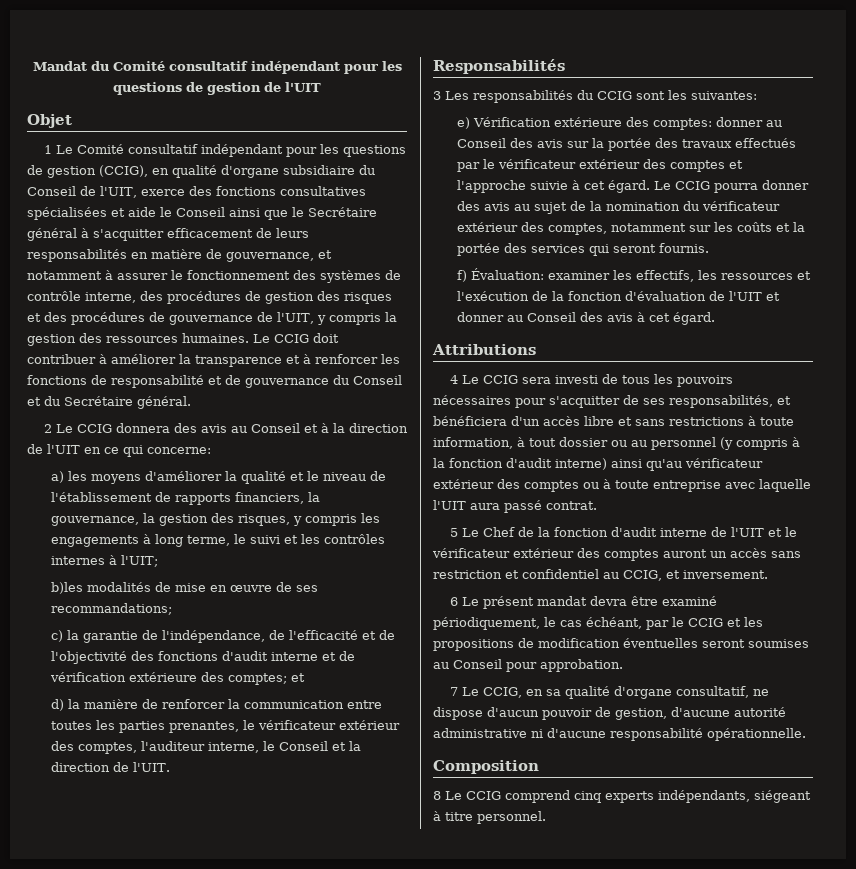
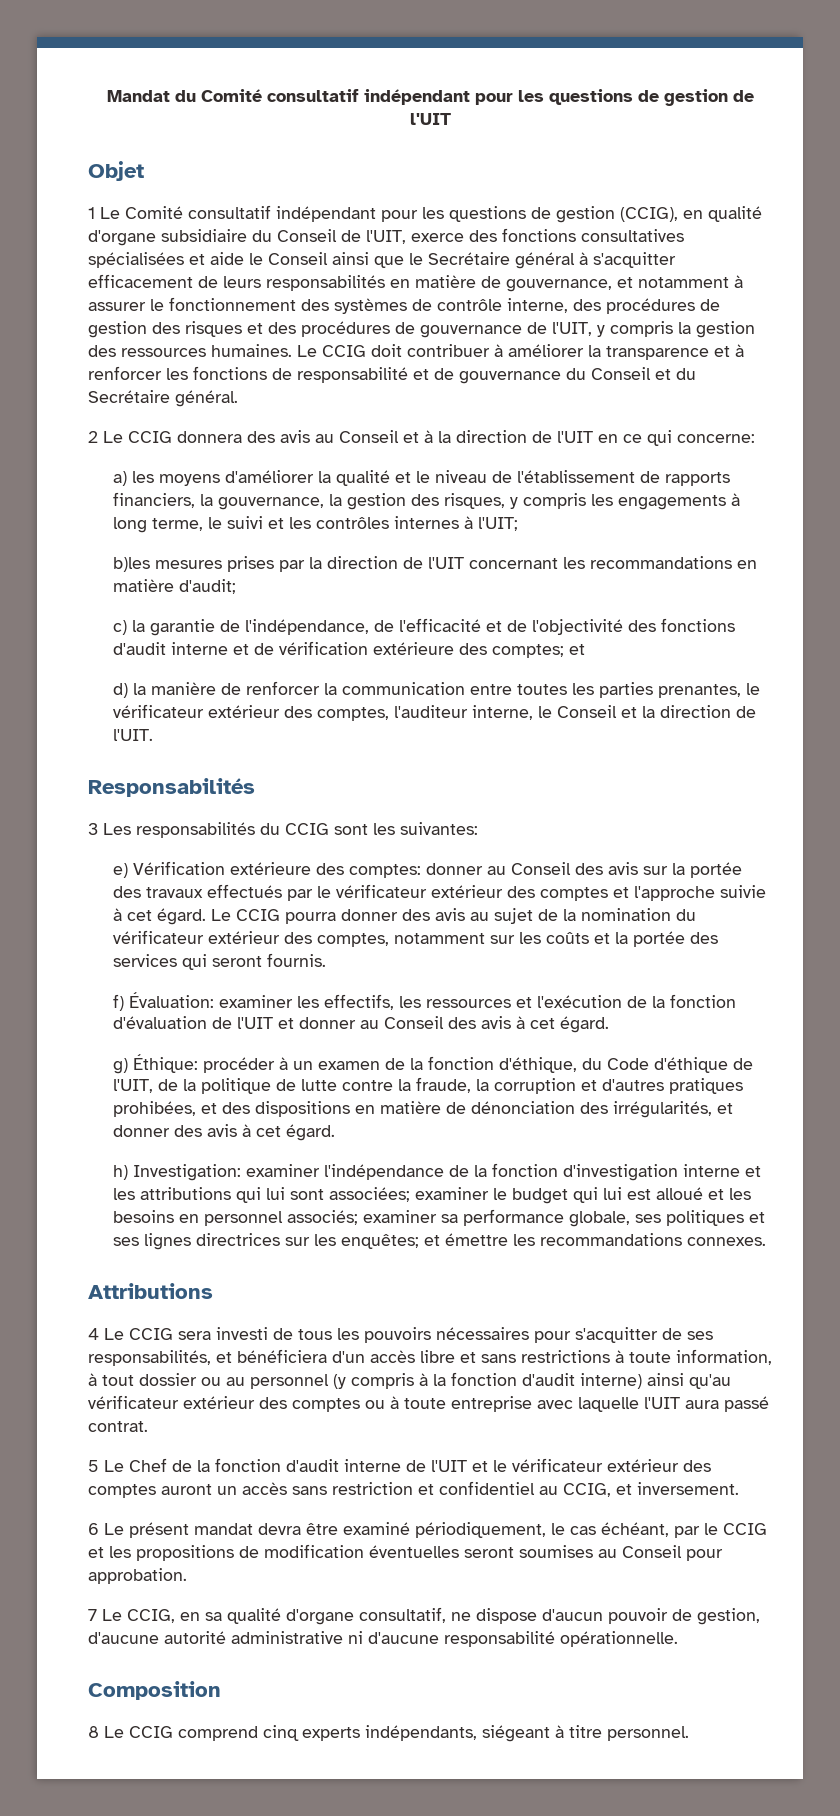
[86,582,318,592] [50,603,172,615] modalités de mise en œuvre de ses recommandations; -> [154,556,757,572] [112,579,236,594] mesures prises par la direction de l'UIT concernant les recommandations en matière d'audit;
(715, 318) none -> [112,1054,753,1074] [112,1077,743,1094] [112,1101,733,1118] [112,1124,335,1141] [112,1163,761,1181] [112,1187,751,1204] [112,1209,765,1227] [112,1233,766,1250] // g) Éthique: procéder à un examen de la fonction d'éthique, du Code d'éthique de l'UIT, de la politique de lutte contre la fraude, la corruption et d'autres pratiques prohibées, et des dispositions en matière de dénonciation des irrégularités, et donner des avis à cet égard. // h) Investigation: examiner l'indépendance de la fonction d'investigation interne et les attributions qui lui sont associées; examiner le budget qui lui est alloué et les besoins en personnel associés; examiner sa performance globale, ses politiques et ses lignes directrices sur les enquêtes; et émettre les recommandations connexes.

